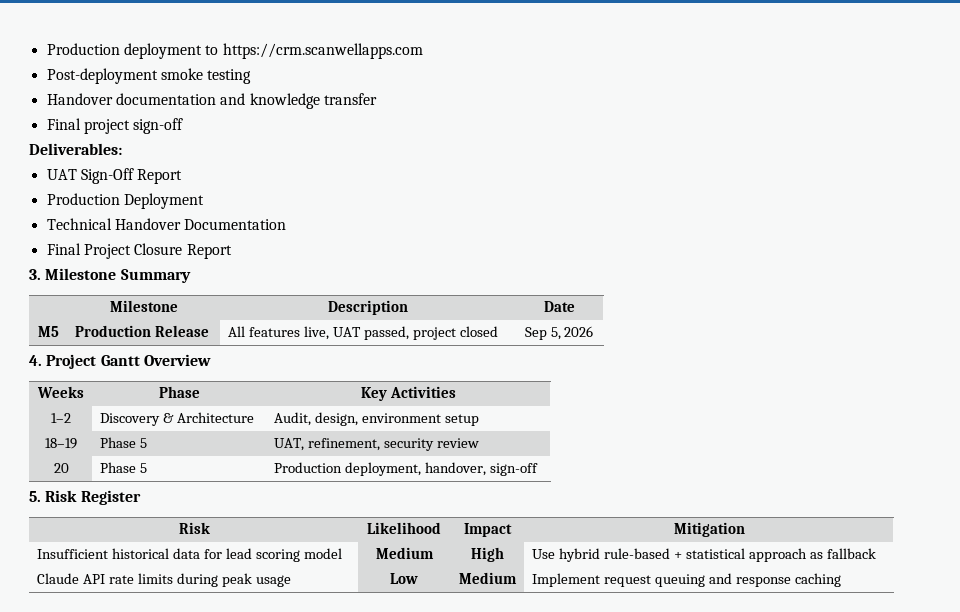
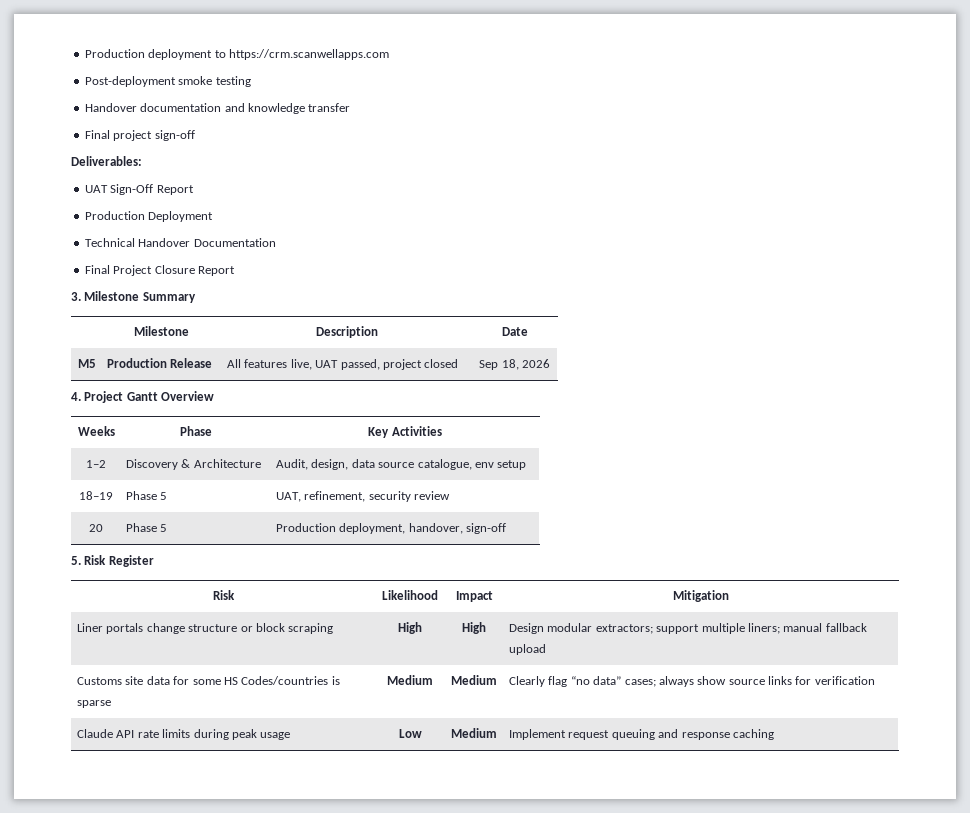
[550,327,561,340] 5, -> [501,359,519,370] 18,
[362,413,442,423] environment -> [351,459,494,470] data source catalogue, env
[37,548,342,562] [375,547,434,559] [470,547,504,562] [532,548,876,562] Insufficient historical data for lead scoring model | Medium | High | Use hybrid rule-based + statistical approach as fallback -> [76,623,334,634] [398,622,422,634] [462,622,486,634] [508,623,867,634] [508,644,546,655] [76,676,340,685] [76,700,111,708] [387,675,433,685] [451,675,497,685] [508,676,875,687] Liner portals change structure or block scraping | High | High | Design modular extractors; support multiple liners; manual fallback upload // Customs site data for some HS Codes/countries is sparse | Medium | Medium | Clearly flag “no data” cases; always show source links for verification

